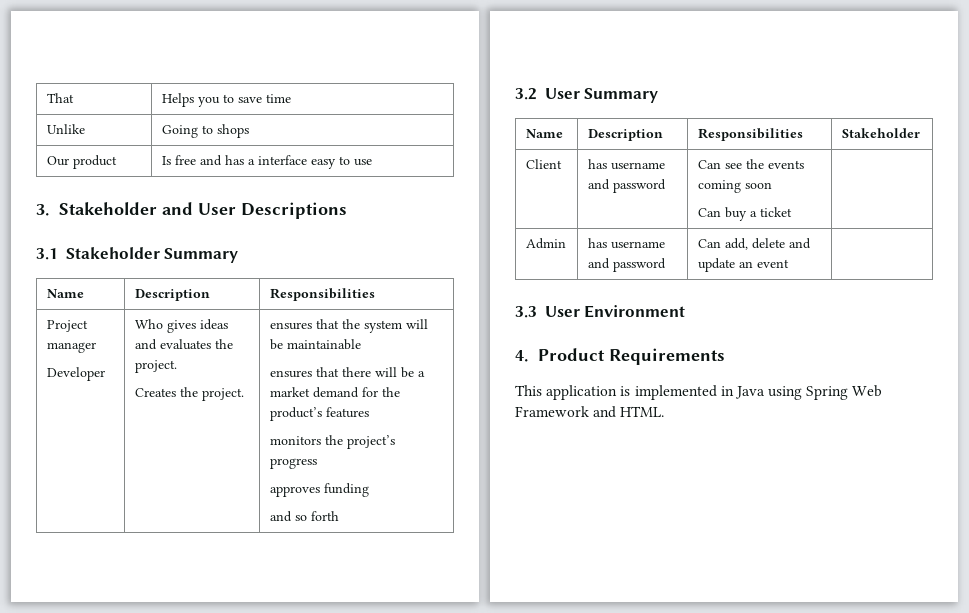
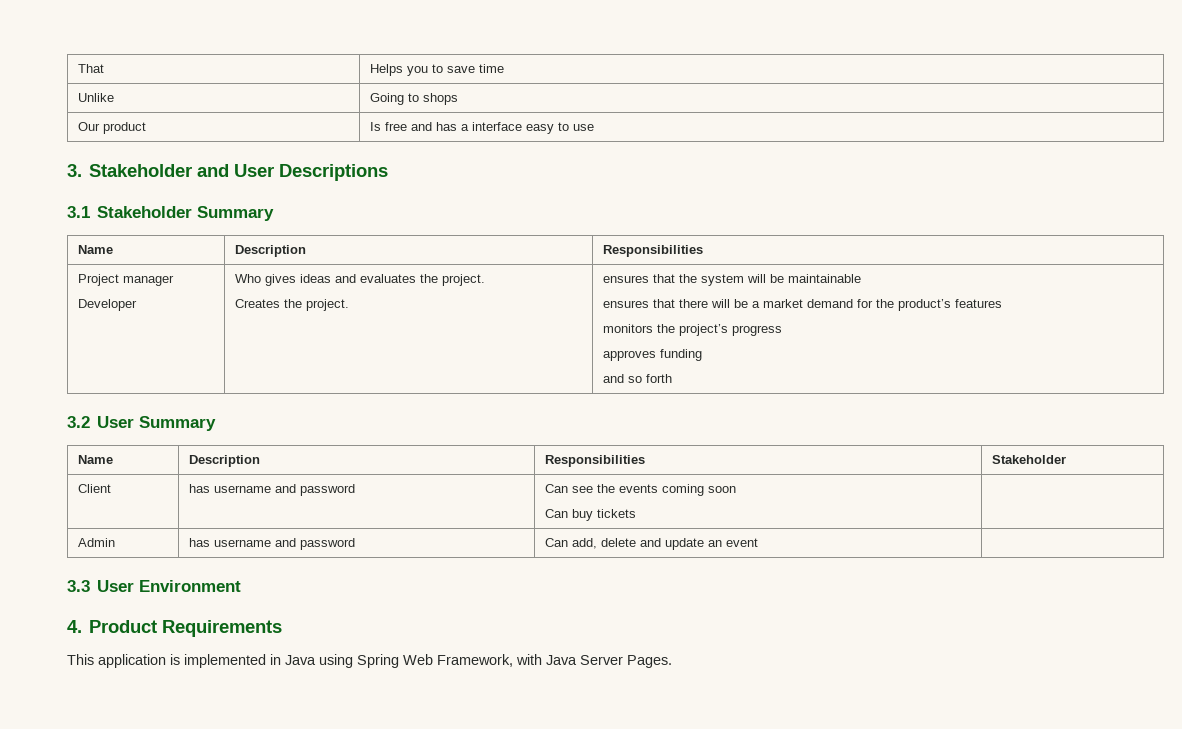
[749,207,792,217] a ticket -> [596,509,636,518] tickets
[515,406,665,418] Framework and HTML. -> [437,654,672,668] Framework, with Java Server Pages.

